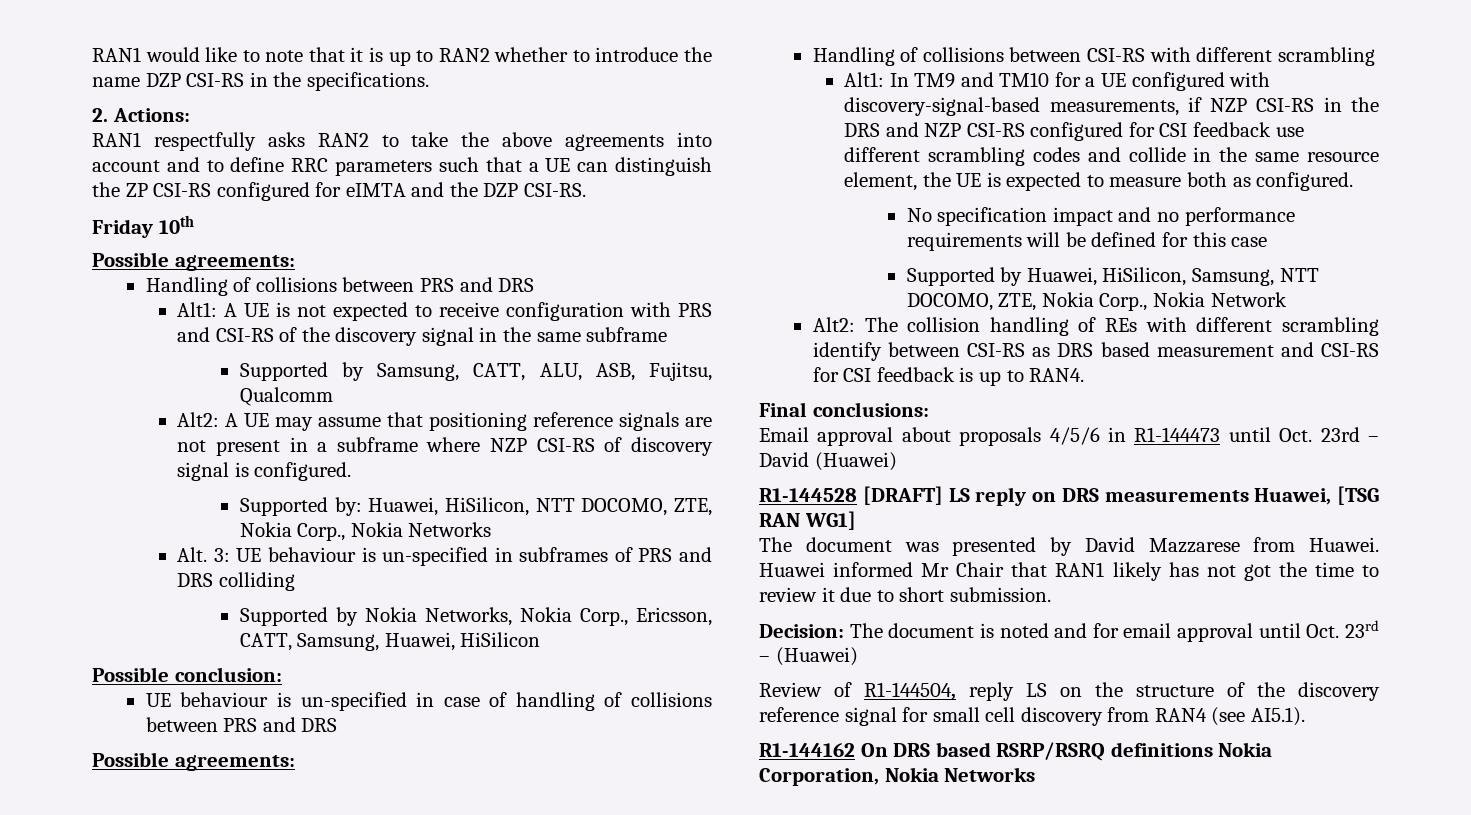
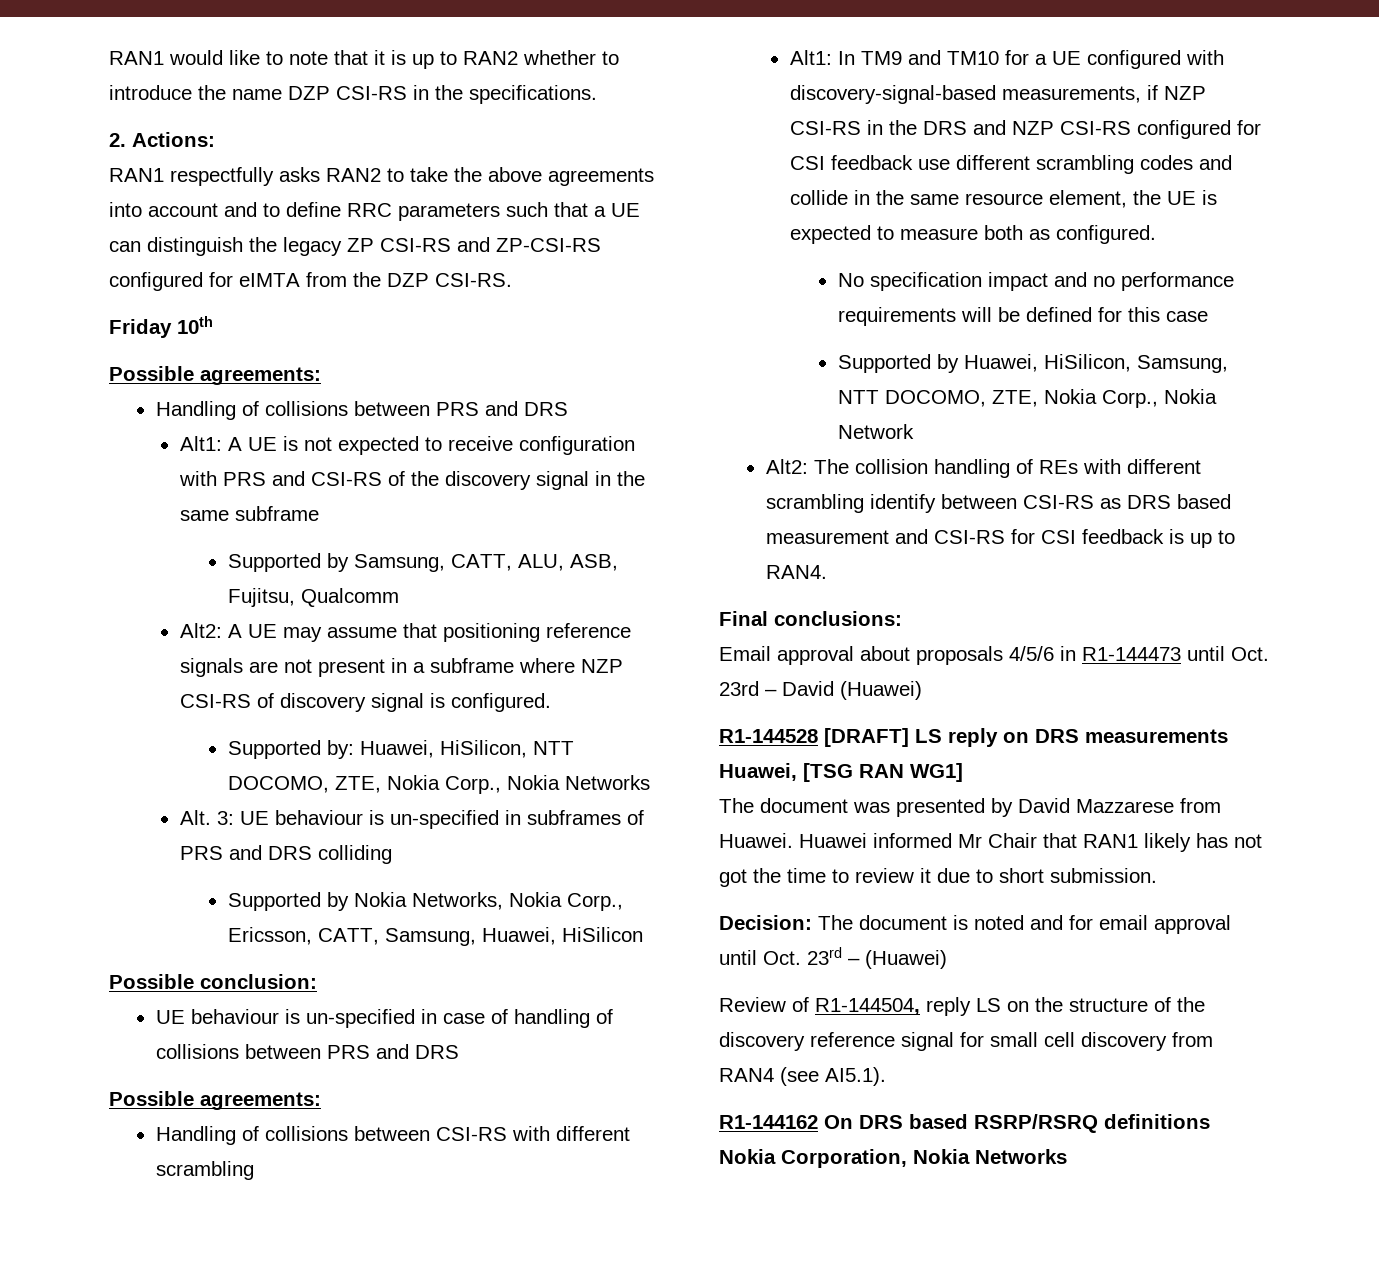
(120, 189) none -> [283,237,342,256] legacy
(212, 190) none -> [457,237,601,252] and ZP-CSI-RS
[411,182,445,197] and -> [306,272,347,287] from

